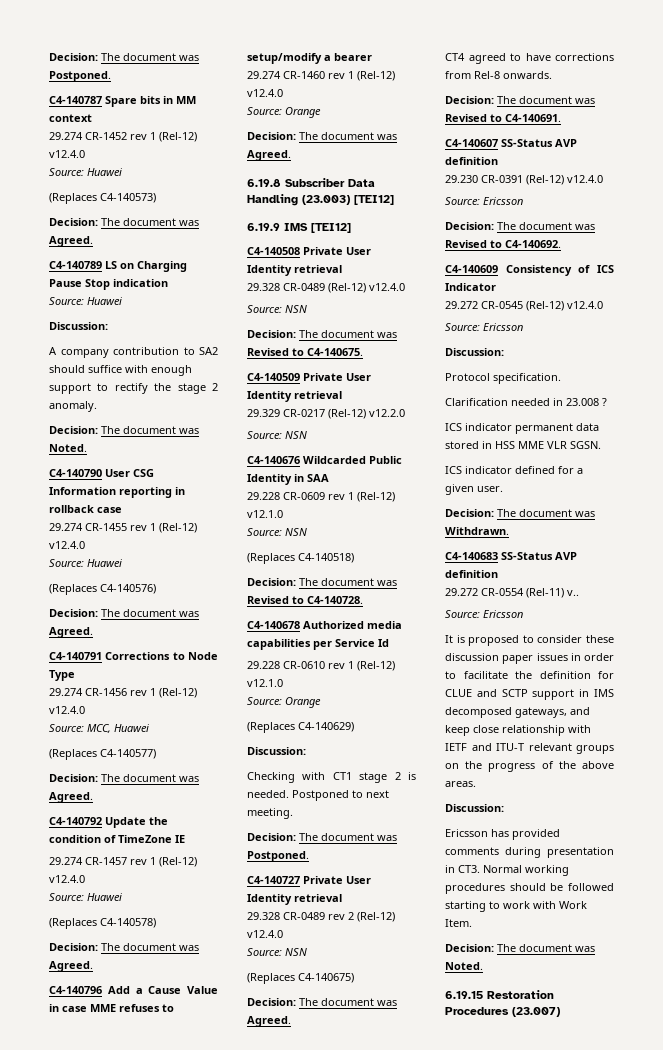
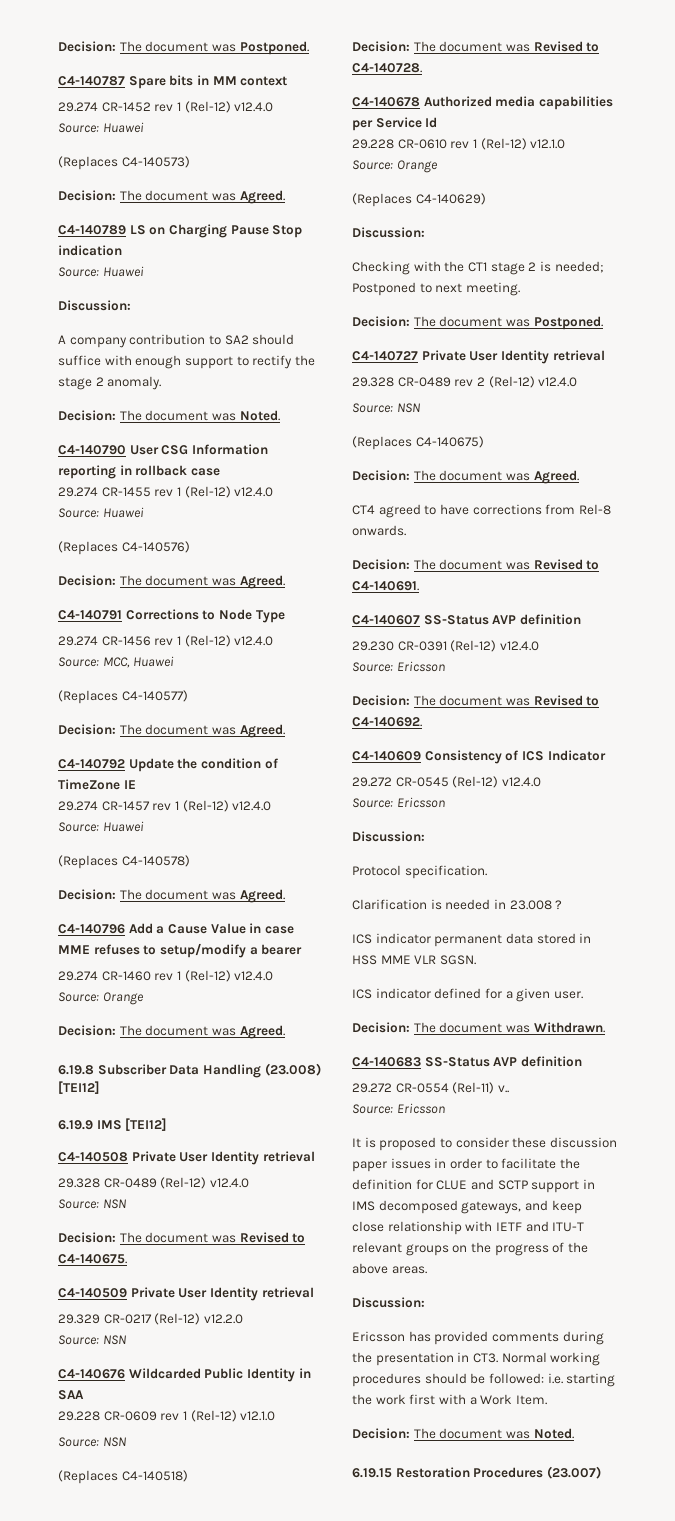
[302,195,350,205] (23.003) -> [264,1063,321,1076] (23.008)
(326, 776) none -> [444,261,465,272] the
[247,790,289,798] needed. -> [554,261,604,273] needed;
(508, 402) none -> [430,899,442,910] is
(541, 852) none -> [352,1352,372,1363] the
[568,883,614,891] [445,901,556,912] followed starting to work with -> [488,1373,616,1387] [352,1394,477,1405] followed: i.e. starting the work first with a

